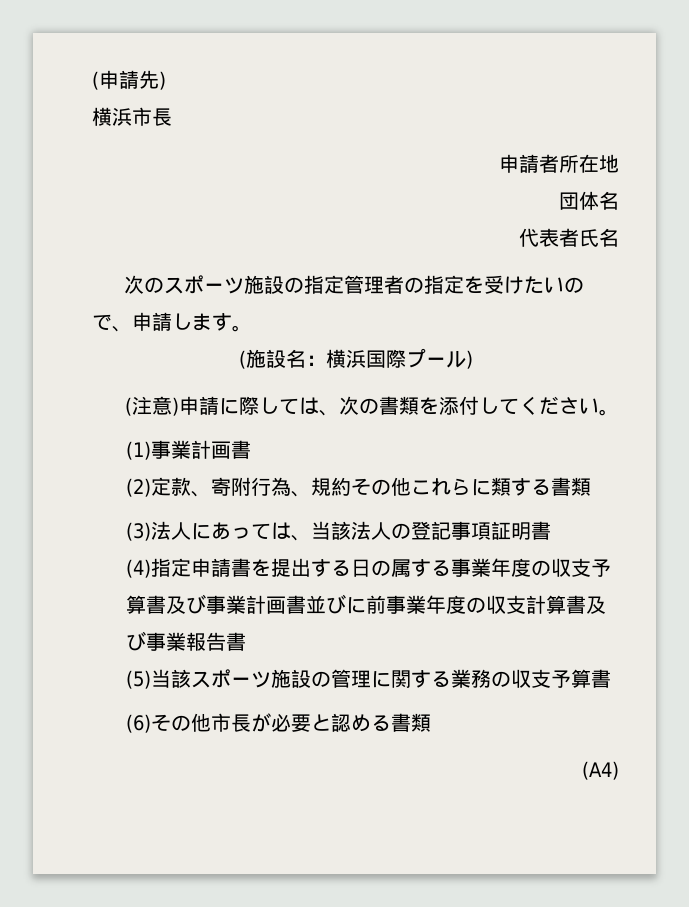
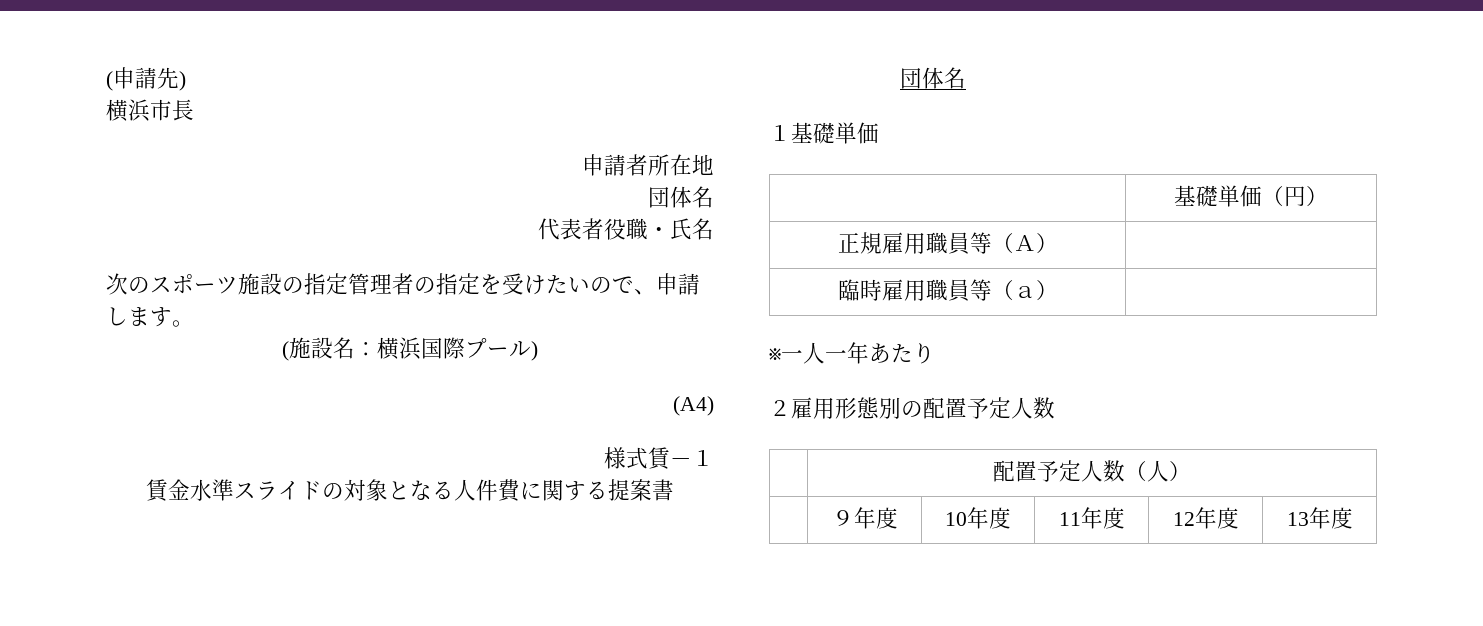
(579, 237) none -> [604,218,670,240] 役職・
[125,396,619,416] [126,440,252,460] [126,477,592,497] [126,521,552,541] [126,558,612,578] [126,594,607,614] [126,631,247,651] [126,669,612,689] [126,713,432,733] [582,761,619,780] (注意)申請に際しては、次の書類を添付してください。 // (1)事業計画書 // (2)定款、寄附行為、規約その他これらに類する書類 // (3)法人にあっては、当該法人の登記事項証明書 // (4)指定申請書を提出する日の属する事業年度の収支予算書及び事業計画書並びに前事業年度の収支計算書及び事業報告書 // (5)当該スポーツ施設の管理に関する業務の収支予算書 // (6)その他市長が必要と認める書類 // (A4) -> [673,396,714,416] [604,447,714,470] [146,479,674,502] [900,67,967,89] [769,122,879,144] [1174,185,1328,207] [837,232,1058,254] [837,279,1058,301] [769,342,935,364] [769,397,1055,419] [993,460,1191,482] [831,507,898,529] [945,507,1011,529] [1058,507,1125,529] [1172,507,1239,529] [1286,507,1353,529] (A4) // 様式賃－１ // 賃金水準スライドの対象となる人件費に関する提案書 // 団体名 // １基礎単価 // | 基礎単価（円） // 正規雇用職員等（Ａ） | // 臨時雇用職員等（ａ） | // ※一人一年あたり // ２雇用形態別の配置予定人数 // | 配置予定人数（人） // | ９年度 | 10年度 | 11年度 | 12年度 | 13年度

